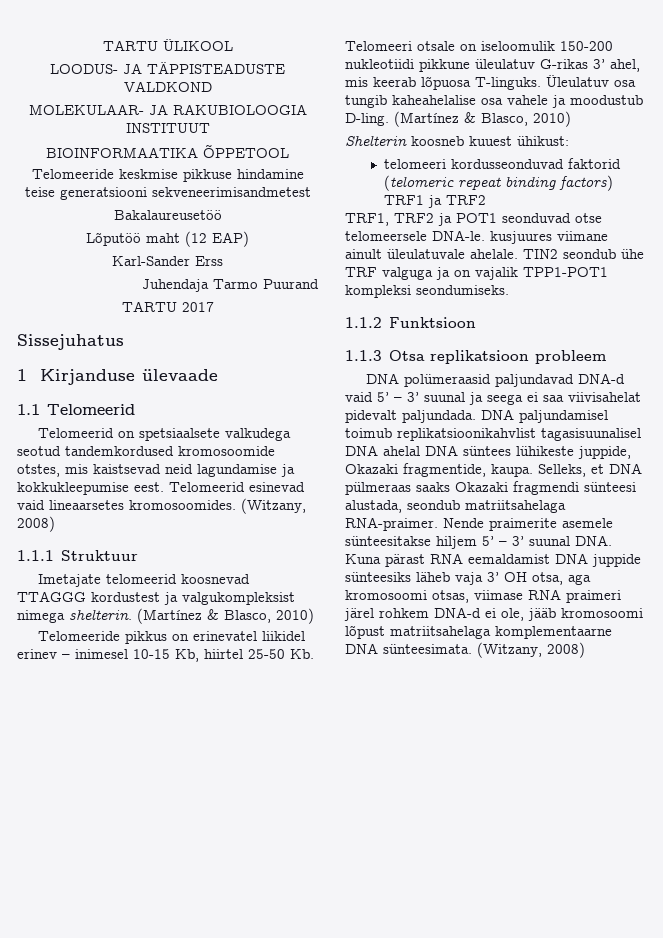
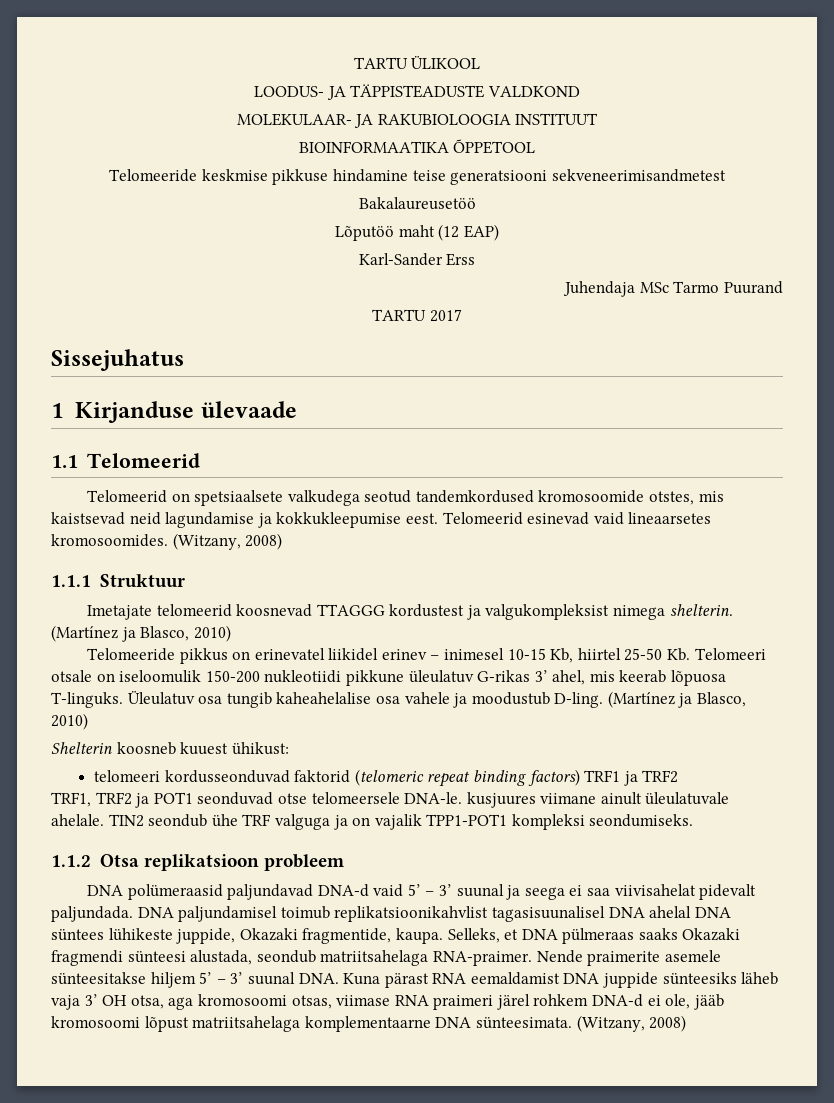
(209, 285) none -> [639,282,669,293] MSc
[207,609,219,620] & -> [121,627,136,642] ja
[464,112,476,123] & -> [678,693,693,708] ja
[389,317,477,328] [345,350,382,361] Funktsioon // 1.1.3 -> (91, 861) none

